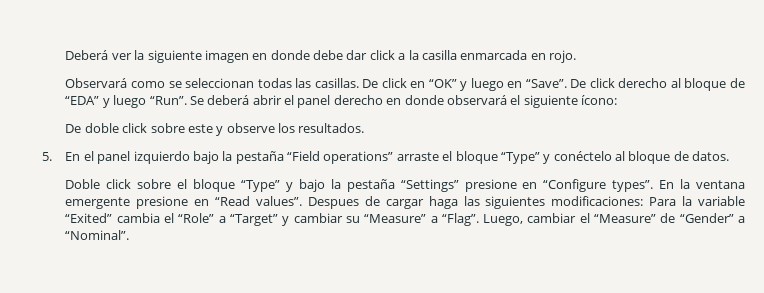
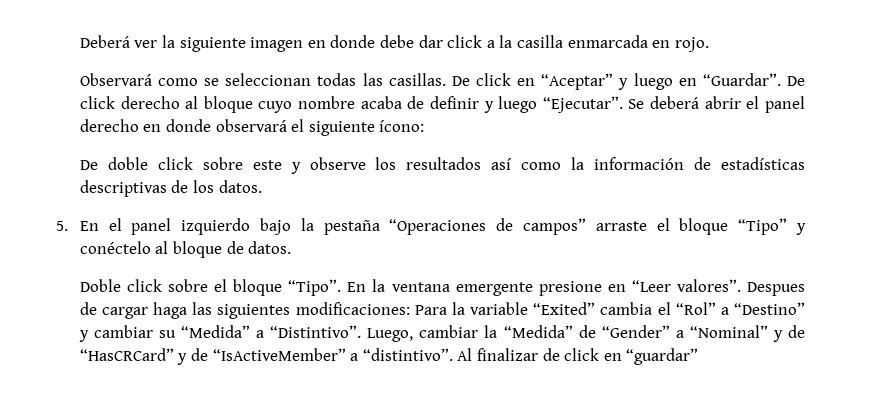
[428,79,457,88] “OK” -> [541,73,614,90] “Aceptar”
[525,79,567,88] “Save”. -> [702,73,781,86] “Guardar”.
[730,78,745,88] [65,95,187,108] de “EDA” y luego “Run”. -> [258,96,623,113] cuyo nombre acaba de definir y luego “Ejecutar”.
[298,123,365,133] resultados. -> [406,157,805,170] [79,180,262,197] resultados así como la información de estadísticas descriptivas de los datos.
[287,151,394,164] “Field operations” -> [389,218,587,235] “Operaciones de campos”
[500,152,540,164] “Type” -> [738,218,788,235] “Tipo”
[241,179,654,192] “Type” y bajo la pestaña “Settings” presione en “Configure types”. -> [288,279,342,296] “Tipo”.
[215,196,303,206] “Read values”. -> [631,279,741,292] “Leer valores”.
[178,213,746,226] [65,230,130,240] “Role” a “Target” y cambiar su “Measure” a “Flag”. Luego, cambiar el “Measure” de “Gender” a “Nominal”. -> [675,302,805,315] [78,325,806,342] [79,348,699,365] “Rol” a “Destino” y cambiar su “Medida” a “Distintivo”. Luego, cambiar la “Medida” de “Gender” a “Nominal” y de “HasCRCard” y de “IsActiveMember” a “distintivo”. Al finalizar de click en “guardar”

